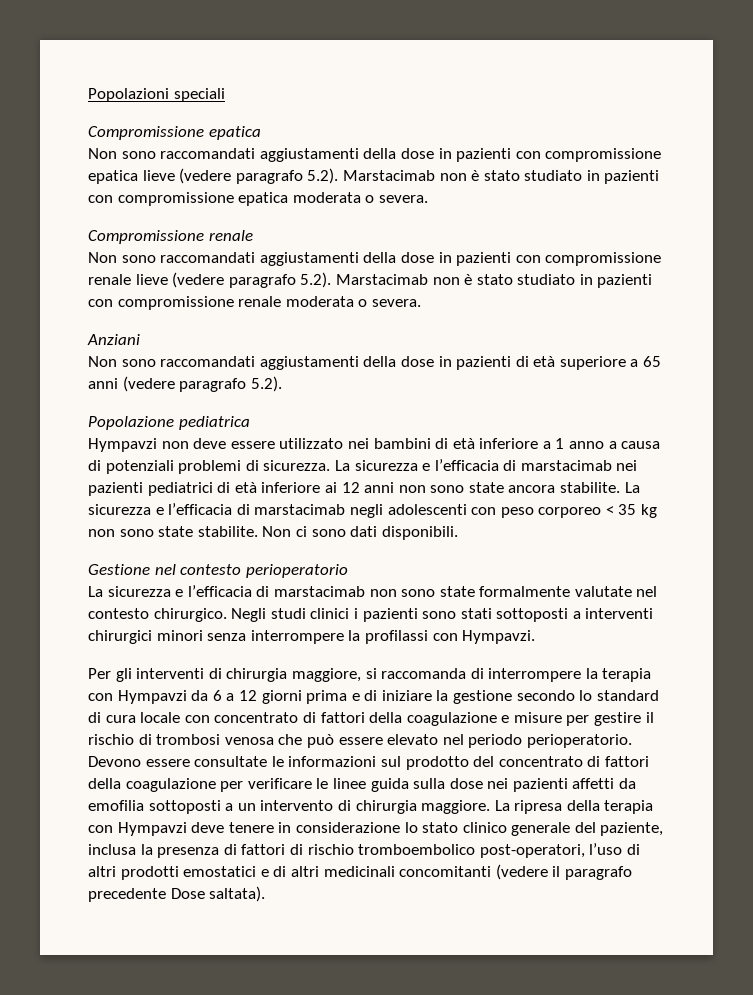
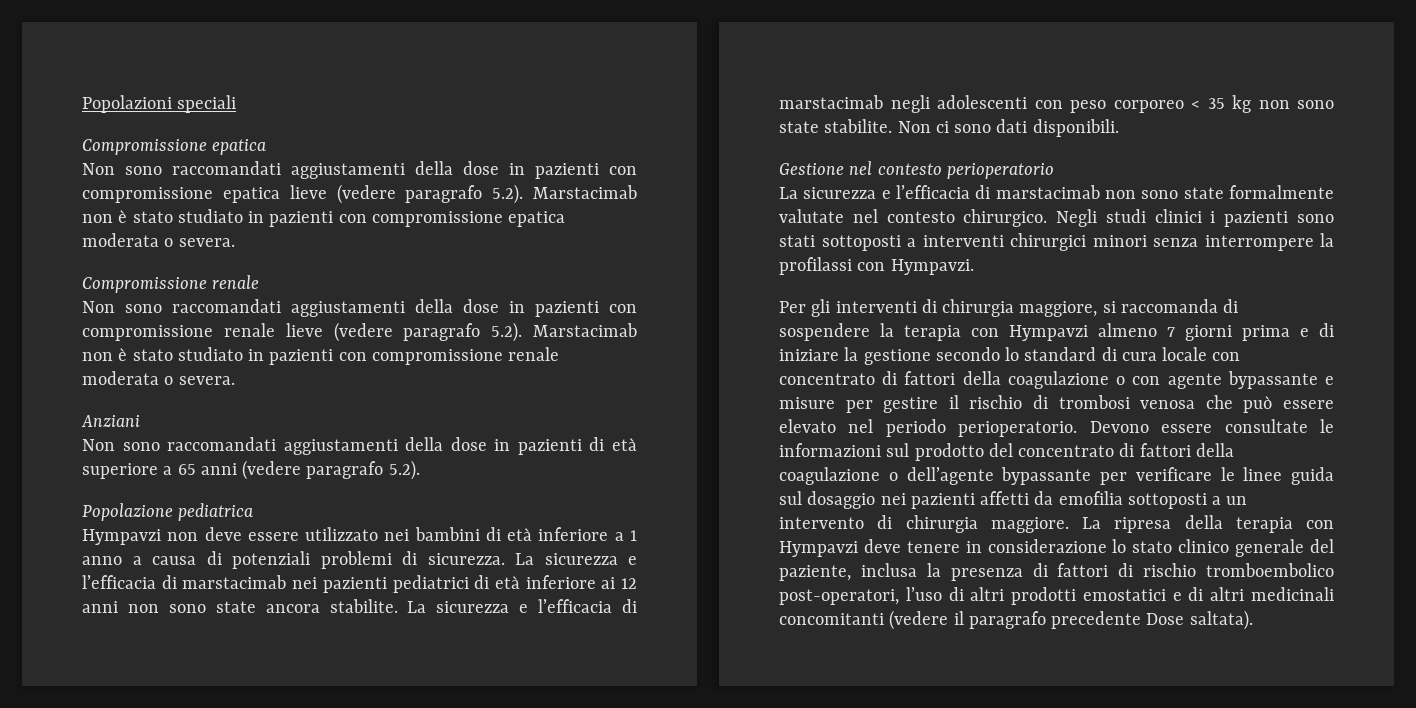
[488,668,582,682] interrompere -> [779,323,870,341] sospendere
[191,690,257,701] da 6 a 12 -> [1098,323,1175,337] almeno 7
(497, 719) none -> [1116,371,1318,389] o con agente bypassante
(216, 785) none -> [888,467,1092,485] o dell’agente bypassante
[413,778,483,789] sulla dose -> [779,491,876,509] sul dosaggio

